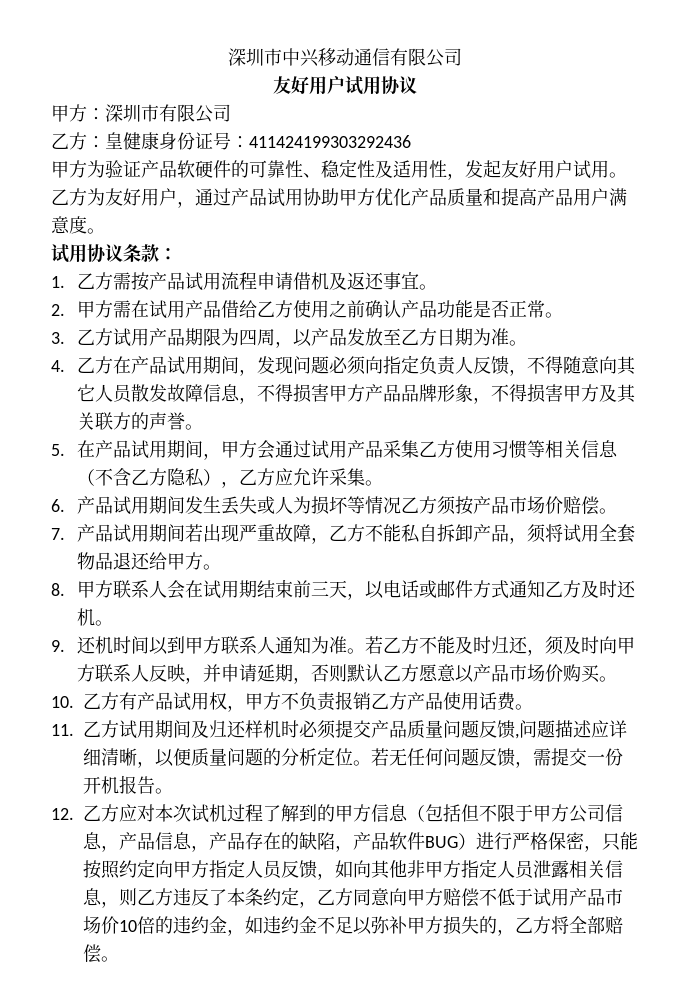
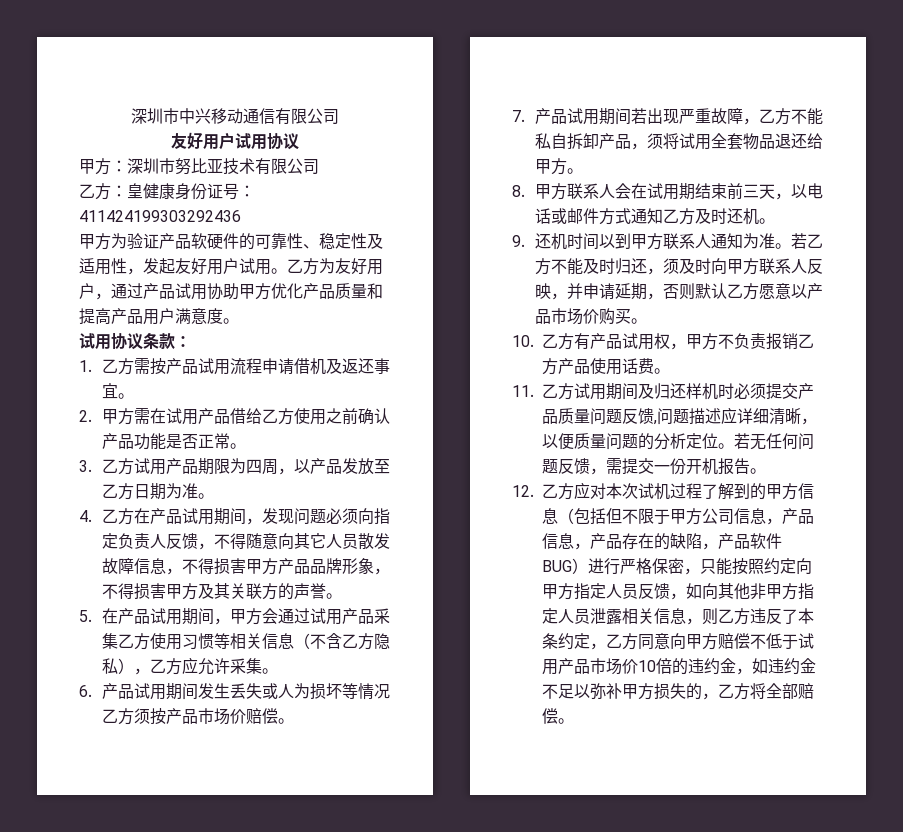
(159, 113) none -> [175,158,255,175] 努比亚技术

